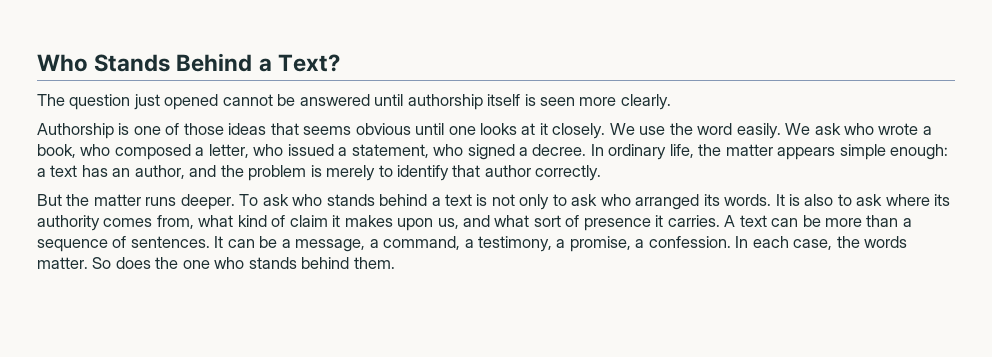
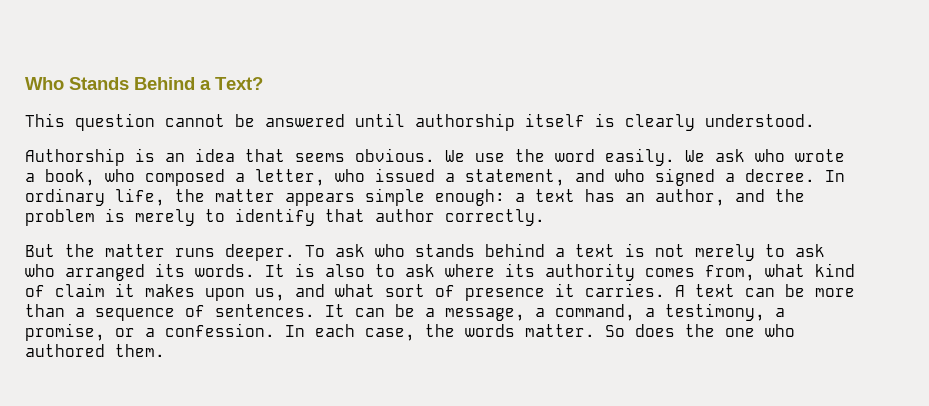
[37,94,219,110] The question just opened -> [25,113,155,131] This question
[540,94,671,110] seen more clearly. -> [625,114,815,131] clearly understood.
[133,123,606,139] one of those ideas that seems obvious until one looks at it closely. -> [165,148,435,162] an idea that seems obvious.
(429, 151) none -> [575,169,605,182] and
[519,194,550,210] only -> [695,244,755,261] merely
(631, 244) none -> [115,328,135,337] or
[248,257,350,269] stands behind -> [25,344,105,357] authored

